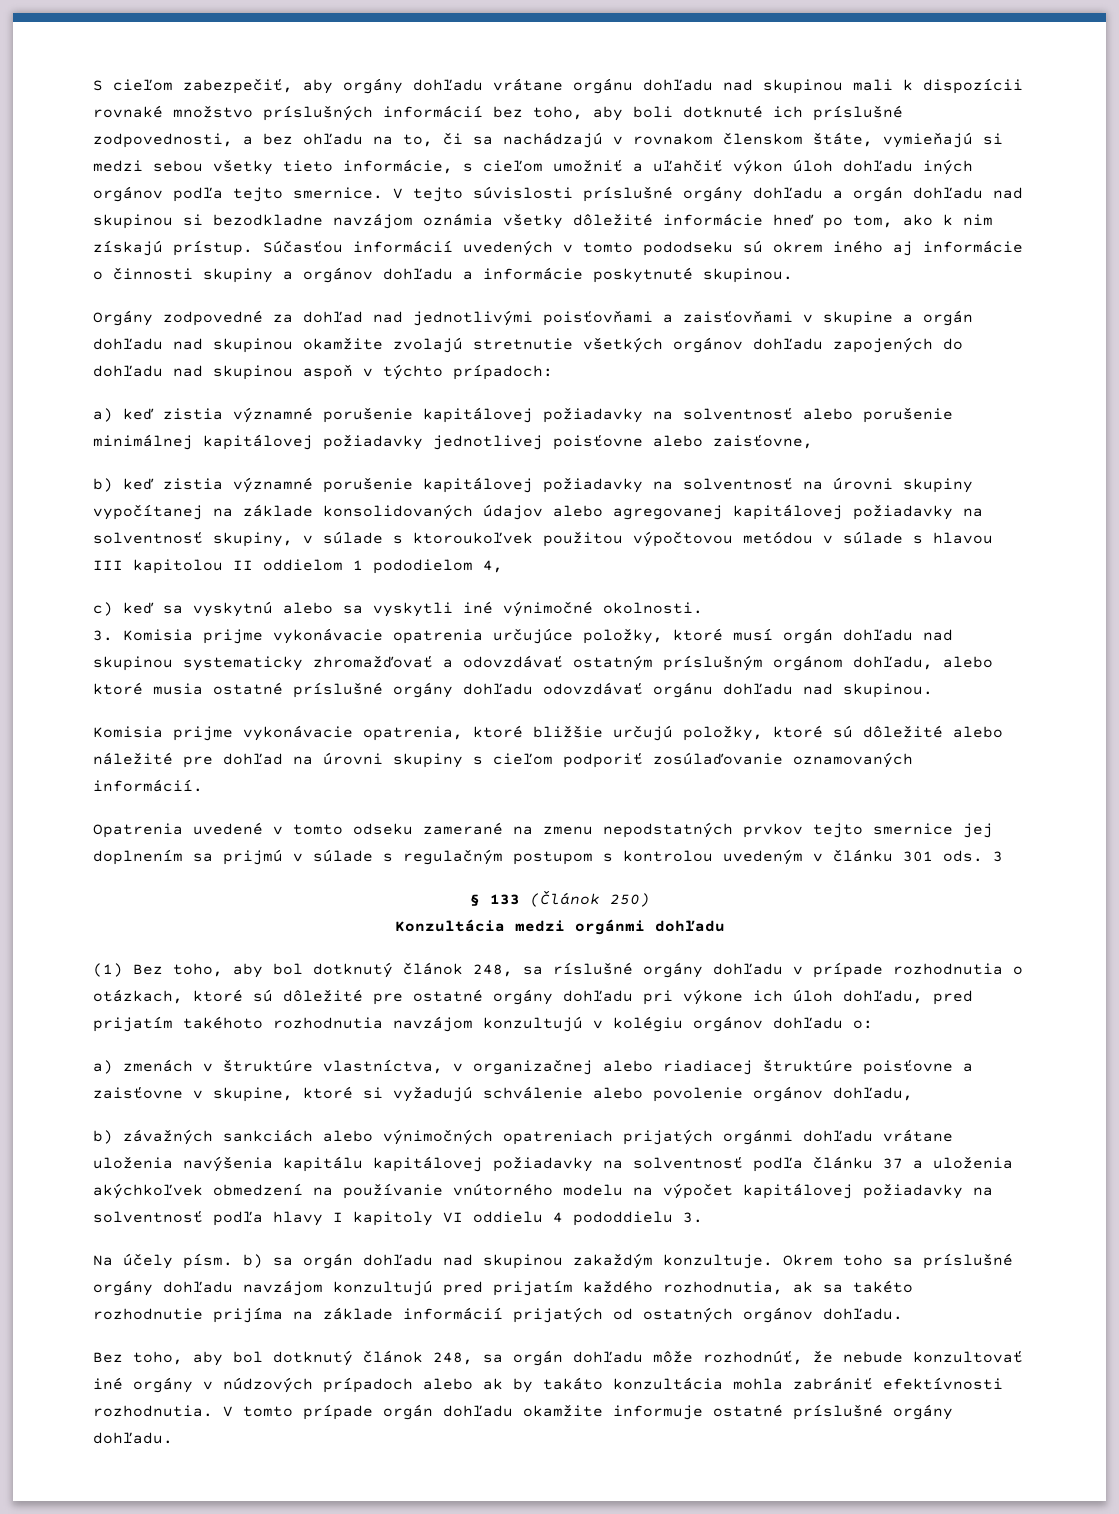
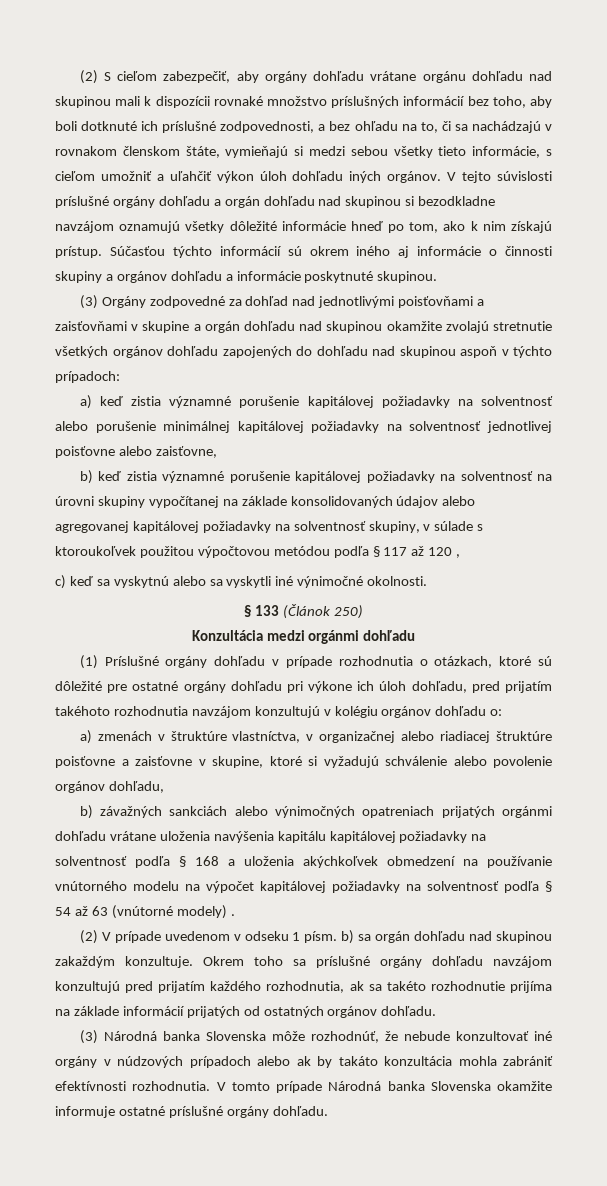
(93, 85) none -> [79,70,98,84] (2)
[93,186,383,202] orgánov podľa tejto smernice. -> [387,171,442,183] orgánov.
[423,213,493,226] oznámia -> [119,221,181,233] oznamujú
[353,240,733,256] informácií uvedených v tomto pododseku -> [172,246,281,258] týchto informácií
(793, 275) none -> [79,295,98,309] (3)
(423, 442) none -> [386,421,482,431] na solventnosť
[823,531,993,544] [93,559,503,574] v súlade s hlavou III kapitolou II oddielom 1 pododielom 4, -> [333,546,461,558] podľa § 117 až 120 ,
[93,628,953,644] [93,655,993,671] [93,682,933,698] [93,725,1003,741] [93,752,913,768] [93,779,203,792] [93,822,993,838] [93,849,1003,865] // 3. Komisia prijme vykonávacie opatrenia určujúce položky, ktoré musí orgán dohľadu nad skupinou systematicky zhromažďovať a odovzdávať ostatným príslušným orgánom dohľadu, alebo ktoré musia ostatné príslušné orgány dohľadu odovzdávať orgánu dohľadu nad skupinou. // Komisia prijme vykonávacie opatrenia, ktoré bližšie určujú položky, ktoré sú dôležité alebo náležité pre dohľad na úrovni skupiny s cieľom podporiť zosúlaďovanie oznamovaných informácií. // Opatrenia uvedené v tomto odseku zamerané na zmenu nepodstatných prvkov tejto smernice jej doplnením sa prijmú v súlade s regulačným postupom s kontrolou uvedeným v článku 301 ods. 3 -> (428, 581) none
[133,962,633,978] Bez toho, aby bol dotknutý článok 248, sa ríslušné -> [104,656,159,666] Príslušné
[813,1156,903,1169] článku 37 -> [179,856,219,867] § 168
[273,1211,703,1226] [93,1253,173,1269] hlavy I kapitoly VI oddielu 4 pododdielu 3. // Na účely -> [545,881,552,892] [55,905,235,919] [79,930,301,944] § 54 až 63 (vnútorné modely) . // (2) V prípade uvedenom v odseku 1
[93,1350,643,1366] Bez toho, aby bol dotknutý článok 248, sa orgán dohľadu -> [79,1030,266,1044] (3) Národná banka Slovenska
[383,1404,513,1420] orgán dohľadu -> [328,1081,491,1091] Národná banka Slovenska

